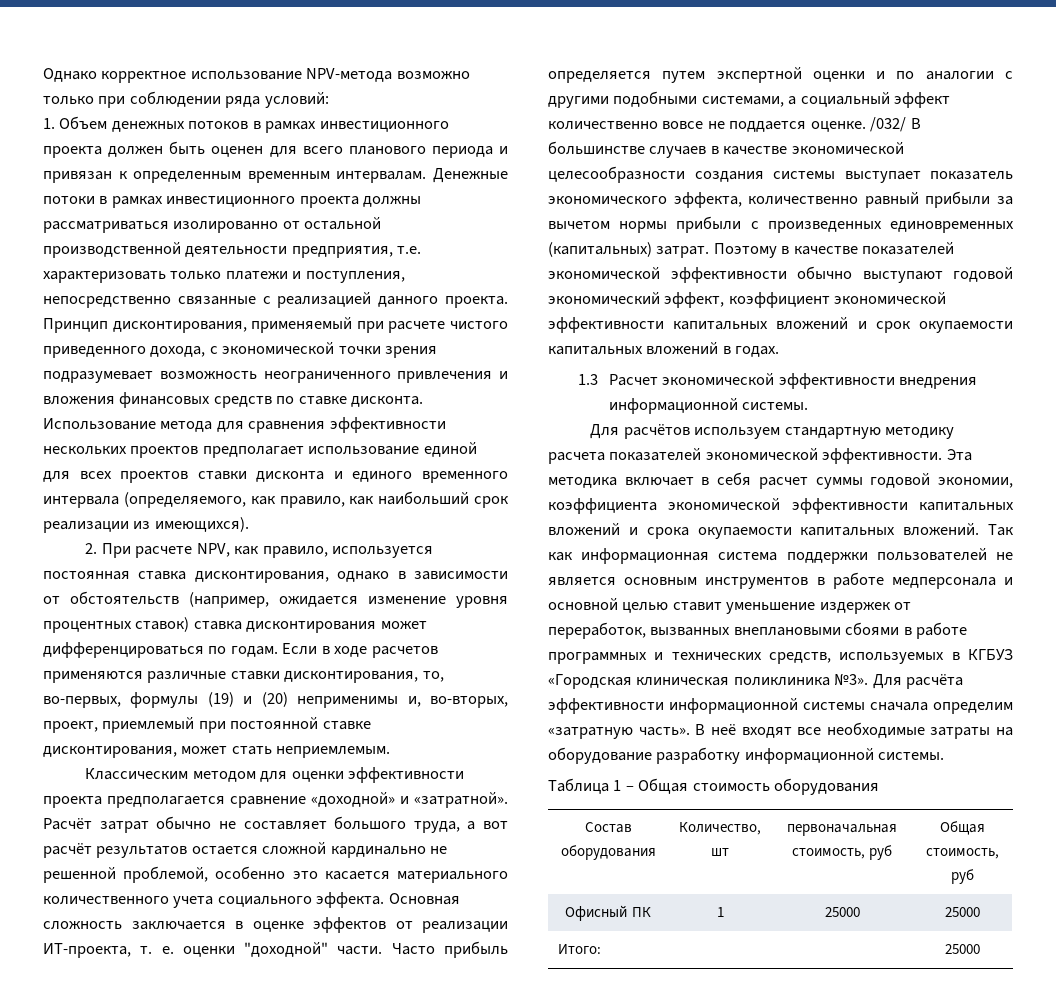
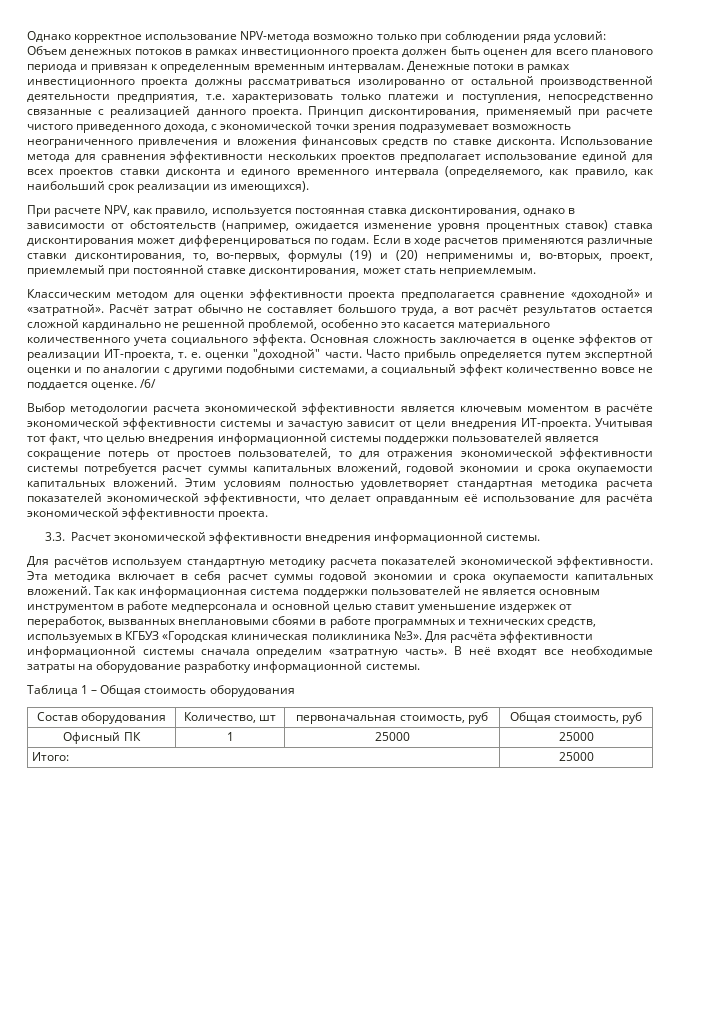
[43,118,55,129] 1. -> (606, 37) none
[85,543,98,554] 2. -> (310, 186) none
[870,117,921,132] [548,141,904,158] [548,166,1013,183] [548,191,1014,208] [548,216,1014,233] [548,242,955,258] [548,266,1013,283] [548,292,947,308] [548,317,1013,333] [548,342,780,357] [578,374,599,385] /032/ В большинстве случаев в качестве экономической целесообразности создания системы выступает показатель экономического эффекта, количественно равный прибыли за вычетом нормы прибыли с произведенных единовременных (капитальных) затрат. Поэтому в качестве показателей экономической эффективности обычно выступают годовой экономический эффект, коэффициент экономической эффективности капитальных вложений и срок окупаемости капитальных вложений в годах. // 1.3 -> [140,379,157,388] [27,403,653,415] [27,418,653,430] [27,433,599,445] [27,448,653,460] [27,463,653,475] [27,478,653,490] [27,493,653,505] [27,508,269,520] [44,532,65,541] /6/ // Выбор методологии расчета экономической эффективности является ключевым моментом в расчёте экономической эффективности системы и зачастую зависит от цели внедрения ИТ-проекта. Учитывая тот факт, что целью внедрения информационной системы поддержки пользователей является сокращение потерь от простоев пользователей, то для отражения экономической эффективности системы потребуется расчет суммы капитальных вложений, годовой экономии и срока окупаемости капитальных вложений. Этим условиям полностью удовлетворяет стандартная методика расчета показателей экономической эффективности, что делает оправданным её использование для расчёта экономической эффективности проекта. // 3.3.
[938,477,1013,488] [548,498,1014,514] [548,523,620,536] экономии, коэффициента экономической эффективности капитальных вложений -> [373,574,433,580] экономии
[705,577,809,589] инструментов -> [27,604,114,613] инструментом

